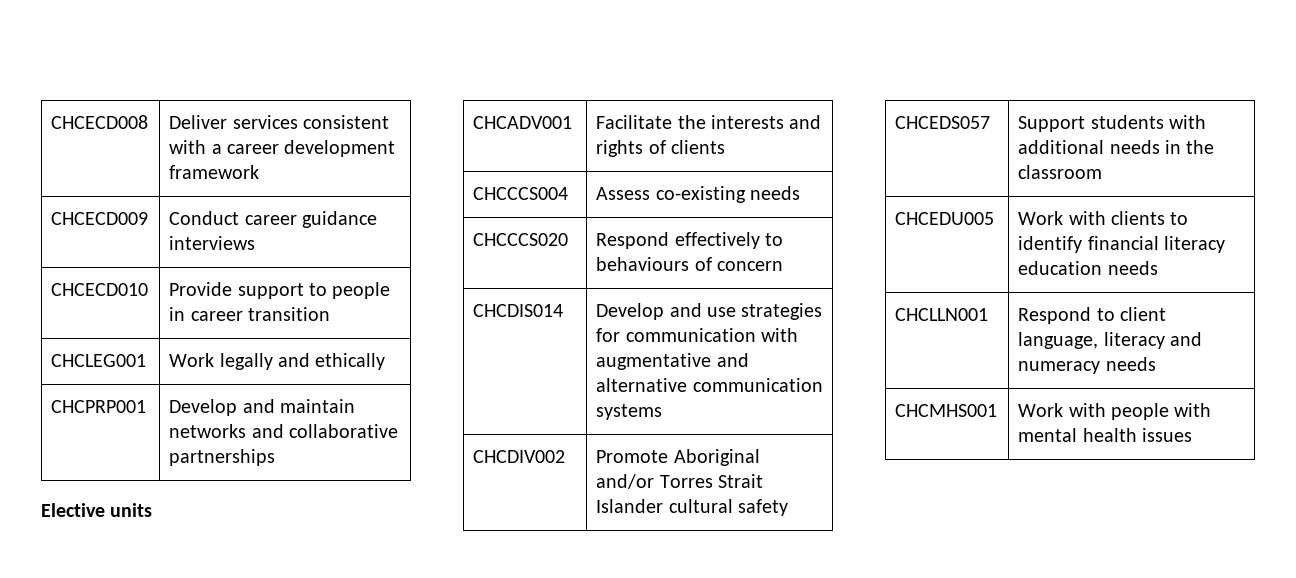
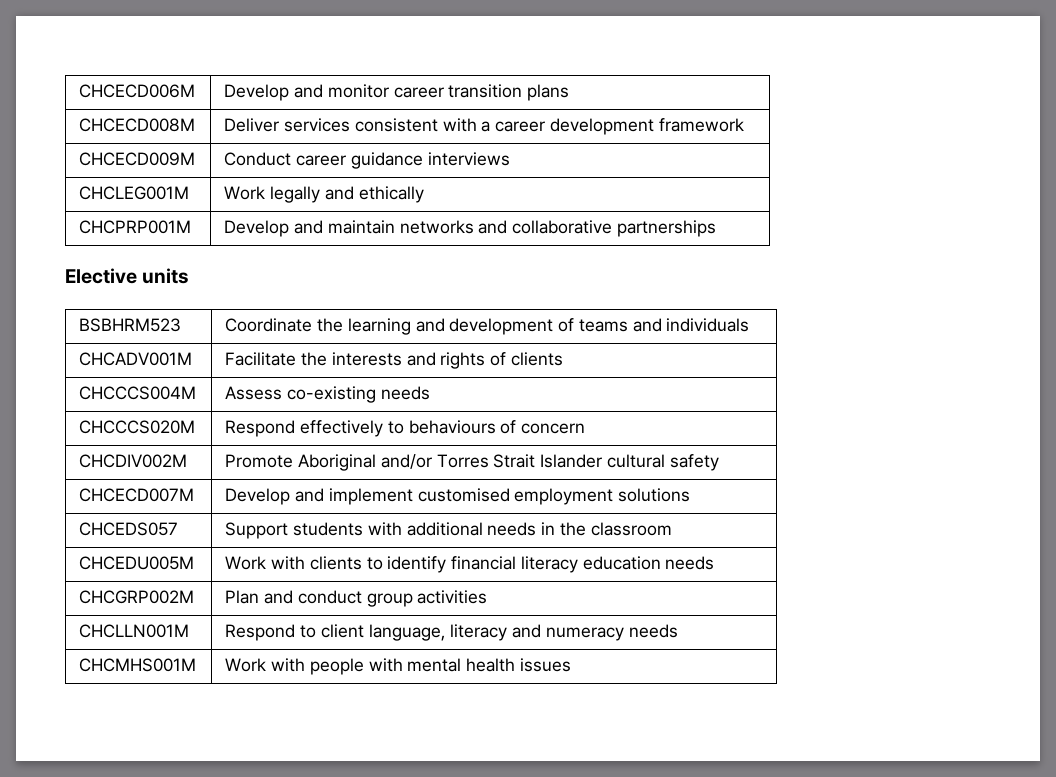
[51,115,149,129] CHCECD008 -> [79,84,196,98] [224,84,570,101] [79,118,196,132] CHCECD006M | Develop and monitor career transition plans // CHCECD008M
[51,212,149,225] CHCECD009 -> [79,152,196,166] CHCECD009M
[51,283,149,296] [169,282,391,299] [169,307,330,321] [51,354,147,367] CHCECD010 | Provide support to people in career transition // CHCLEG001 -> [79,186,190,200] CHCLEG001M
[51,400,147,413] CHCPRP001 -> [79,220,192,234] CHCPRP001M
[473,116,573,129] CHCADV001 -> [79,318,182,332] [225,318,750,335] [79,352,193,366] BSBHRM523 | Coordinate the learning and development of teams and individuals // CHCADV001M
[473,187,569,200] CHCCCS004 -> [79,386,197,400] CHCCCS004M
[473,233,569,246] CHCCCS020 -> [79,420,196,434] CHCCCS020M
[473,304,564,317] [596,303,823,320] [596,328,798,342] [596,353,749,370] [596,378,823,392] [596,404,663,420] [473,450,566,463] CHCDIS014 | Develop and use strategies for communication with augmentative and alternative communication systems // CHCDIV002 -> [79,454,188,468] CHCDIV002M
(788, 507) none -> [79,488,195,502] [225,488,691,505] // CHCECD007M | Develop and implement customised employment solutions
[895,212,995,225] CHCEDU005 -> [79,556,195,570] CHCEDU005M
[895,308,989,321] CHCLLN001 -> [79,590,195,604] [225,590,488,607] [79,624,190,638] CHCGRP002M | Plan and conduct group activities // CHCLLN001M
[895,404,998,417] CHCMHS001 -> [79,658,197,672] CHCMHS001M

